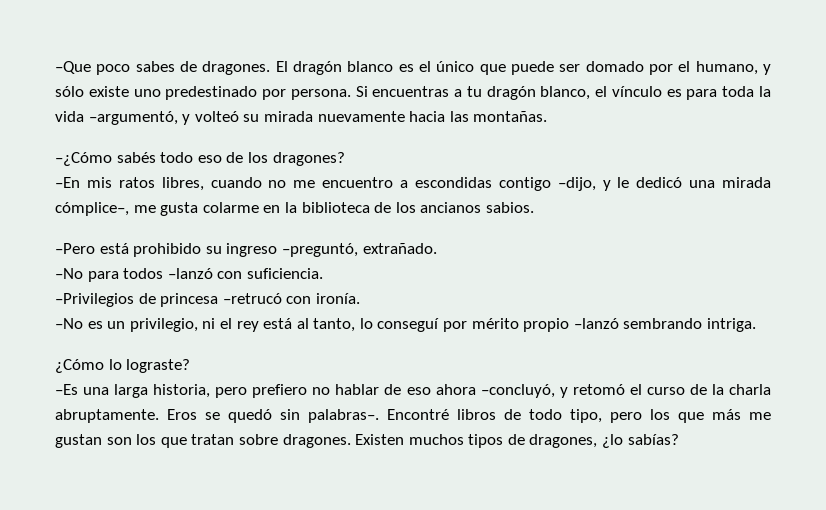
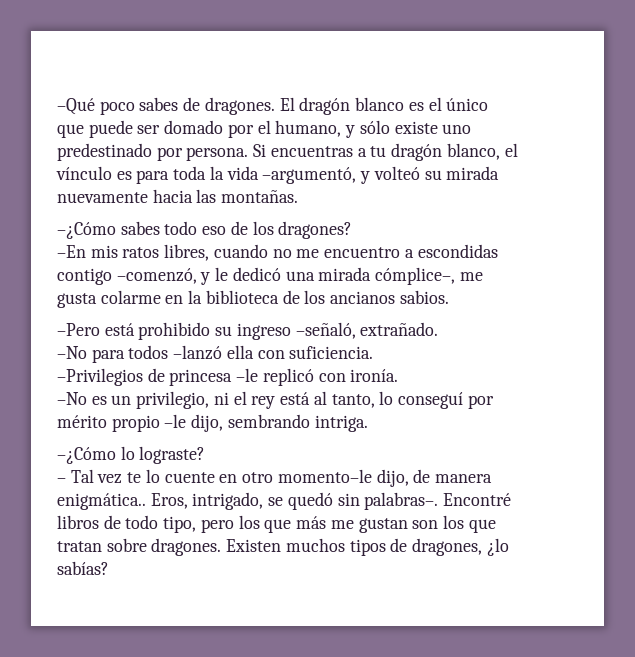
[55,61,91,74] –Que -> [57,98,95,115] –Qué
[116,152,156,163] sabés -> [120,221,160,235] sabes
[557,177,596,191] –dijo, -> [116,268,197,284] –comenzó,
[281,243,358,257] –preguntó, -> [295,322,356,339] –señaló,
(213, 273) none -> [226,345,254,359] ella
[222,293,282,304] –retrucó -> [236,368,314,386] –le replicó
[573,318,619,329] –lanzó -> [164,414,224,432] –le dijo,
[55,359,104,373] ¿Cómo -> [57,447,116,464] –¿Cómo
[55,384,771,398] [55,409,197,423] –Es una larga historia, pero prefiero no hablar de eso ahora –concluyó, y retomó el curso de la charla abruptamente. Eros -> [57,469,492,487] [57,492,264,510] – Tal vez te lo cuente en otro momento–le dijo, de manera enigmática.. Eros, intrigado,

